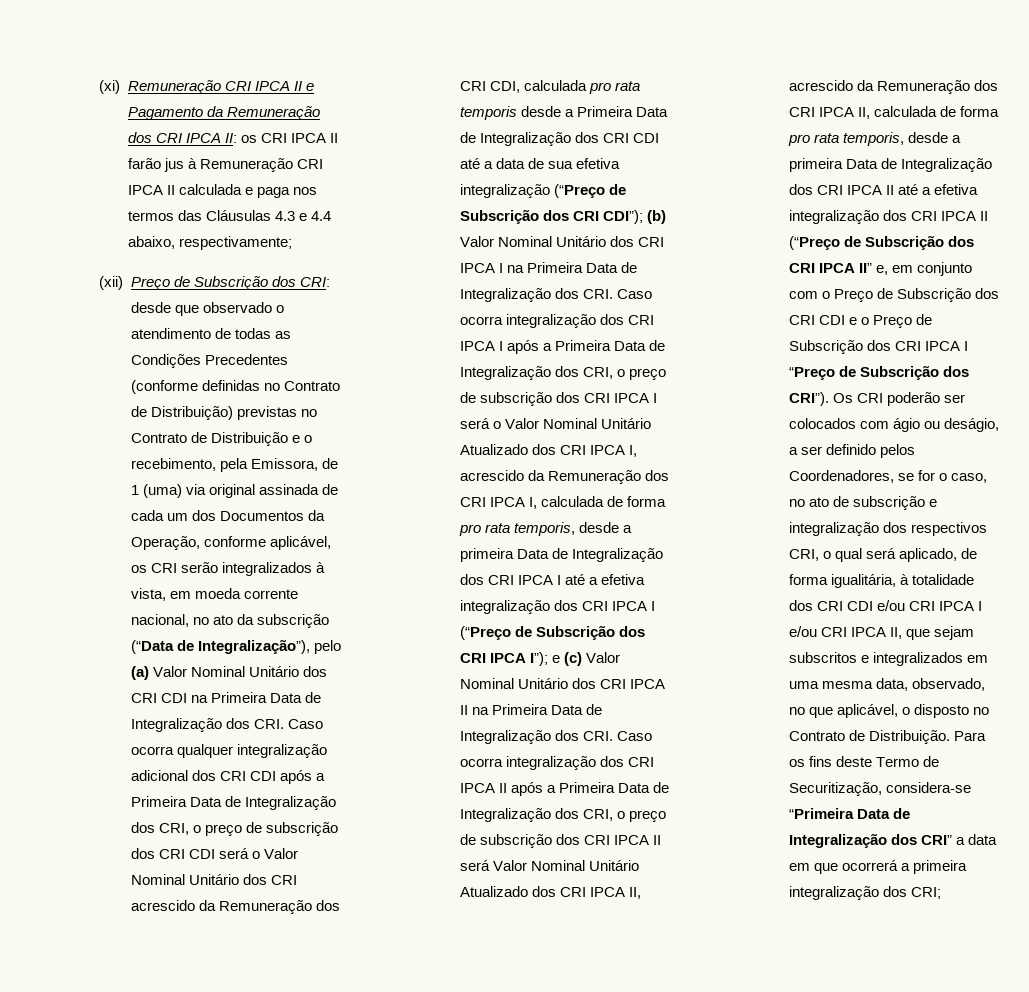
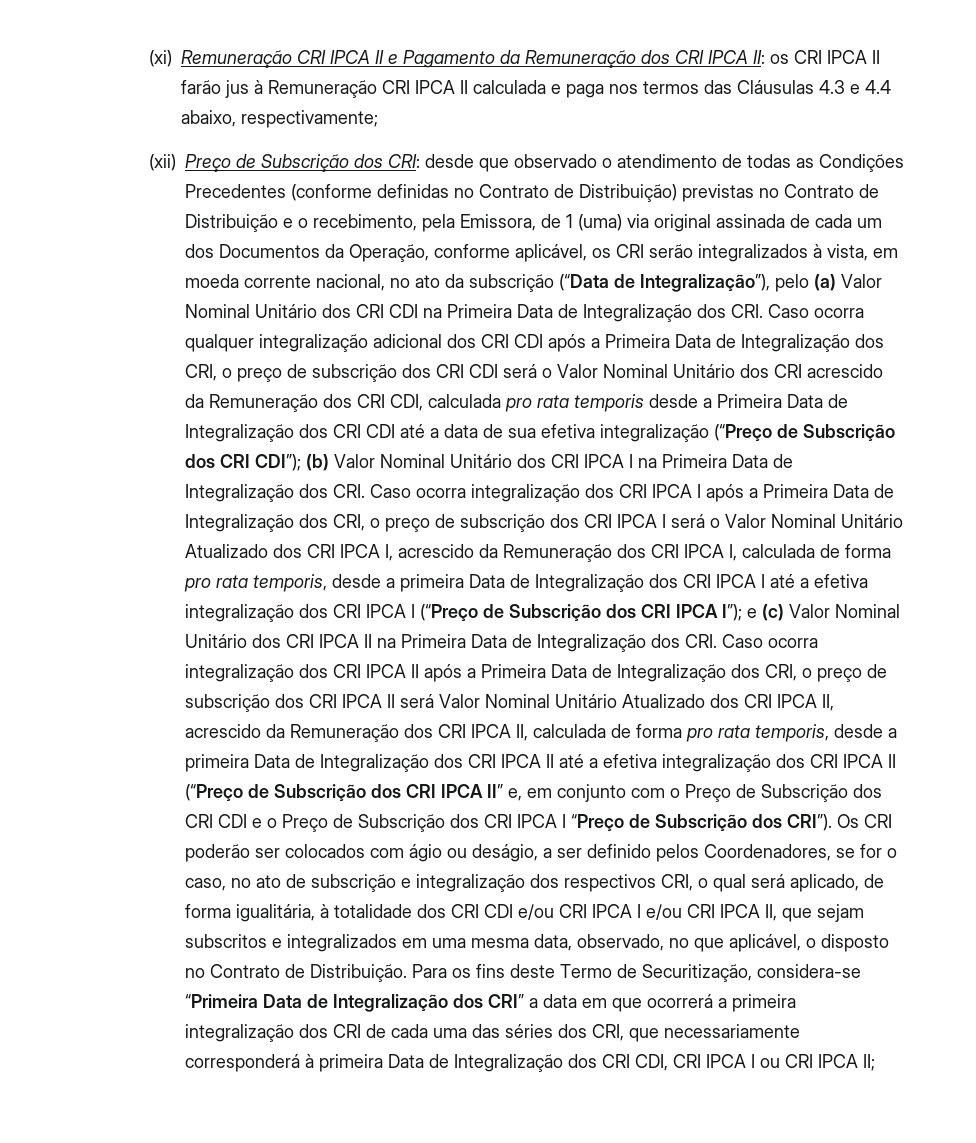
[910,887,941,899] CRI; -> [333,1024,801,1042] [185,1054,876,1072] CRI de cada uma das séries dos CRI, que necessariamente corresponderá à primeira Data de Integralização dos CRI CDI, CRI IPCA I ou CRI IPCA II;

